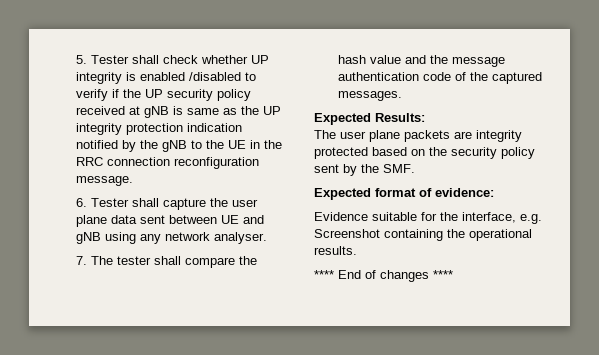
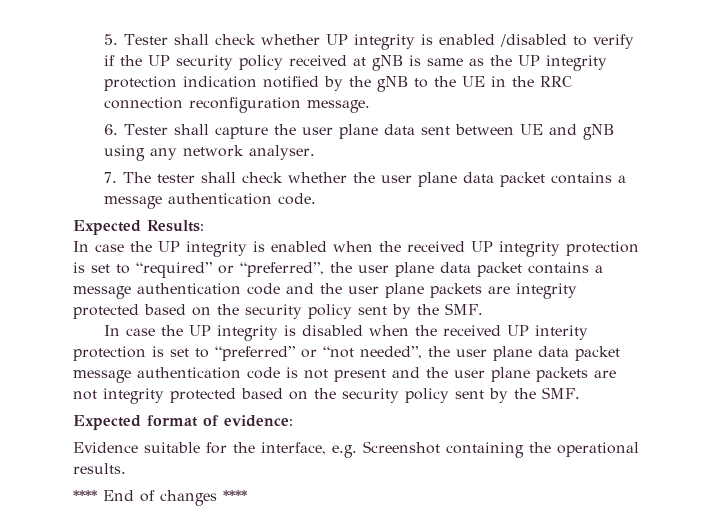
[185,256,258,268] [338,55,506,67] [338,72,543,84] [338,91,403,101] [314,113,425,125] [314,130,336,139] compare the hash value and the message authentication code of the captured messages. // Expected Results: // The -> [242,172,627,187] [104,193,317,209] [73,220,204,235] [73,241,639,257] [73,262,603,278] [73,283,342,299] check whether the user plane data packet contains a message authentication code. // Expected Results: // In case the UP integrity is enabled when the received UP integrity protection is set to “required” or “preferred”, the user plane data packet contains a message authentication code and the
(415, 168) none -> [103,325,588,341] [73,346,620,361] [73,367,616,383] [73,387,580,404] // In case the UP integrity is disabled when the received UP interity protection is set to “preferred” or “not needed”, the user plane data packet message authentication code is not present and the user plane packets are not integrity protected based on the security policy sent by the SMF.

